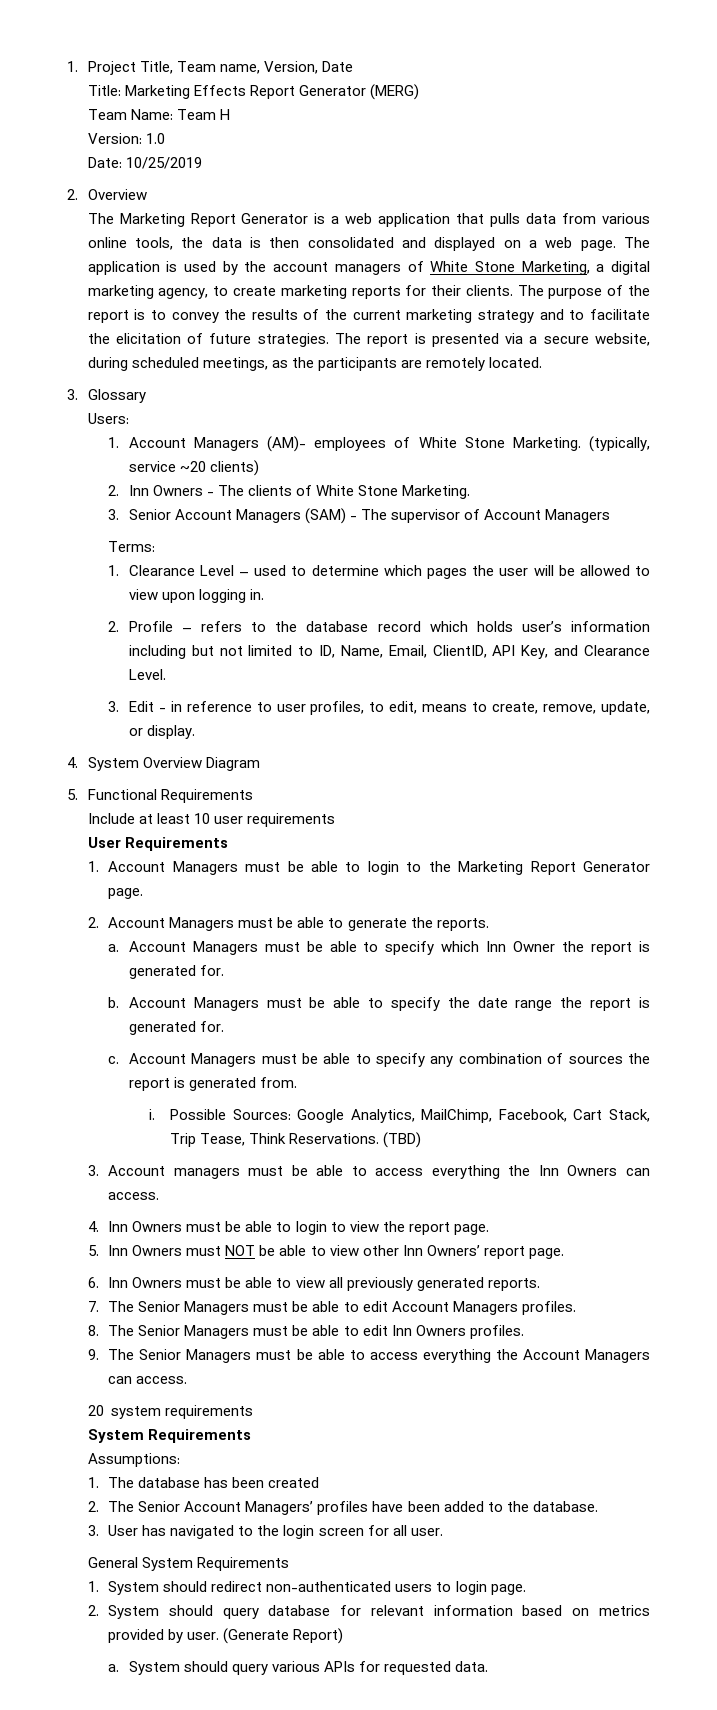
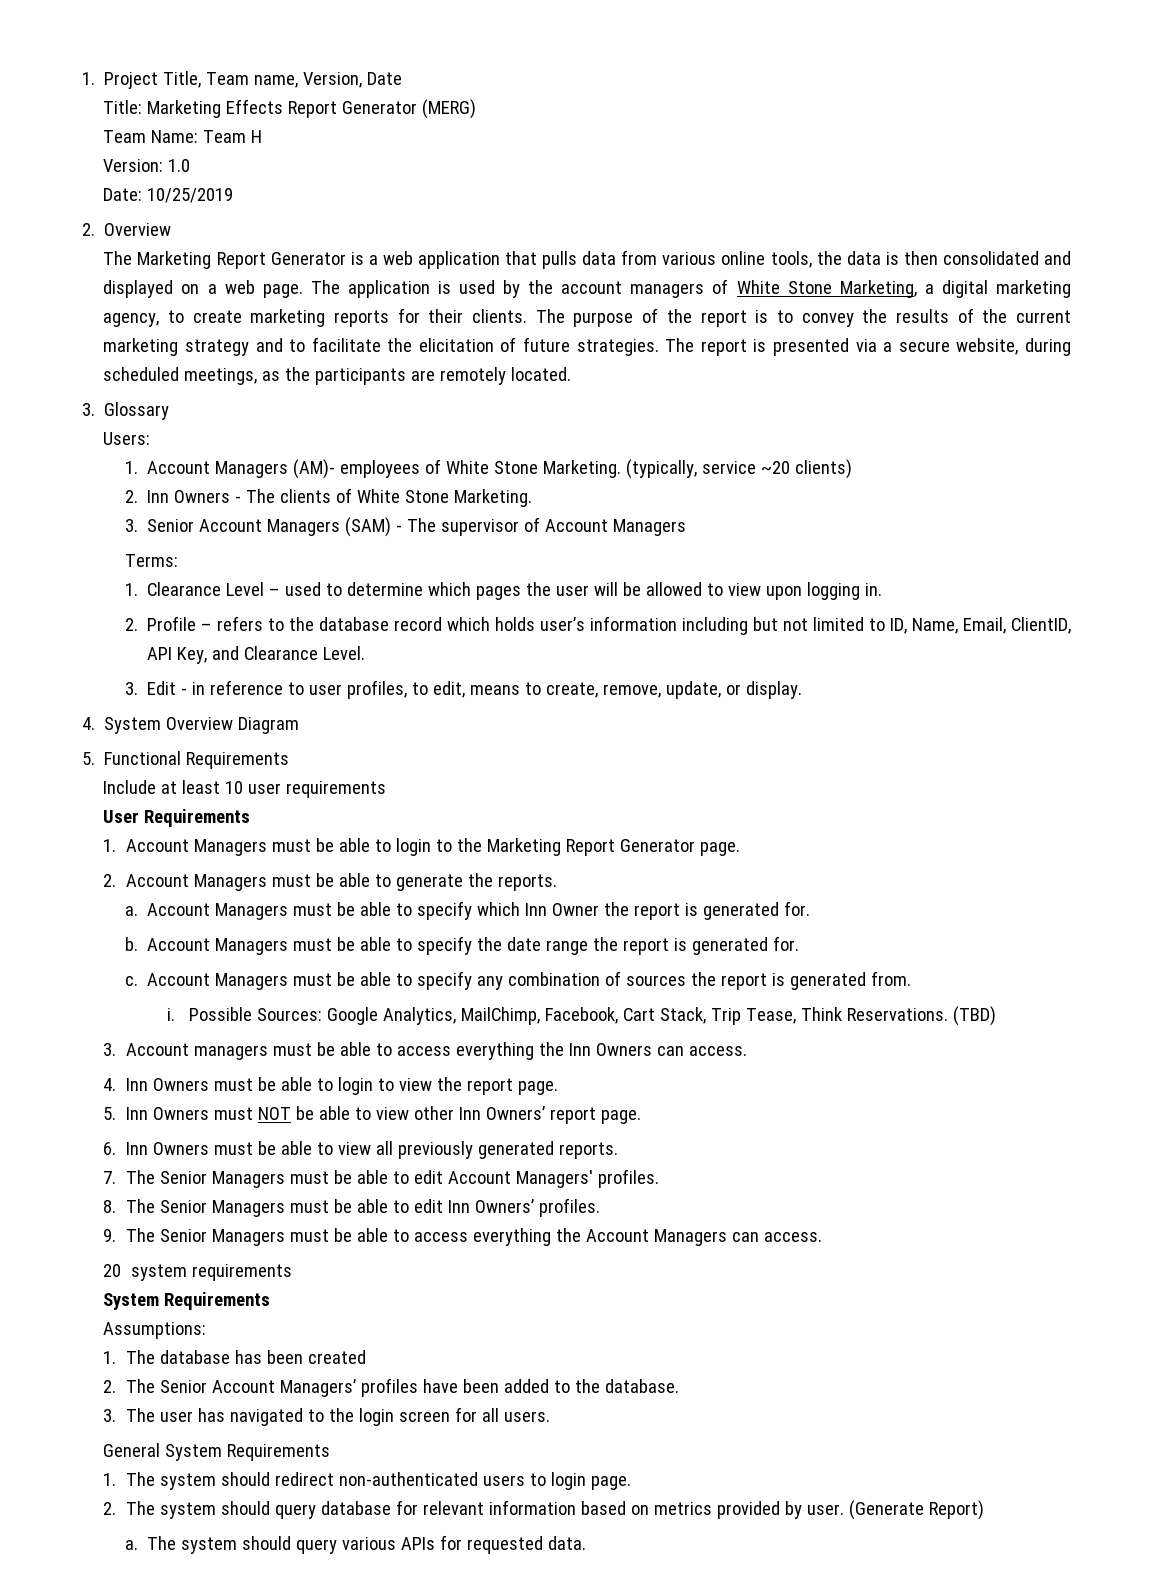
[452,1301,518,1315] Managers -> [515,1170,593,1188] Managers'
[415,1325,466,1336] Owners -> [474,1199,534,1213] Owners’
[108,1525,139,1536] User -> [125,1408,193,1422] The user
[410,1528,443,1536] user. -> [503,1411,550,1422] users.
[108,1581,160,1595] System -> [125,1472,216,1490] The system
[108,1605,160,1619] System -> [125,1501,216,1519] The system
[128,1661,180,1675] System -> [146,1536,237,1554] The system

